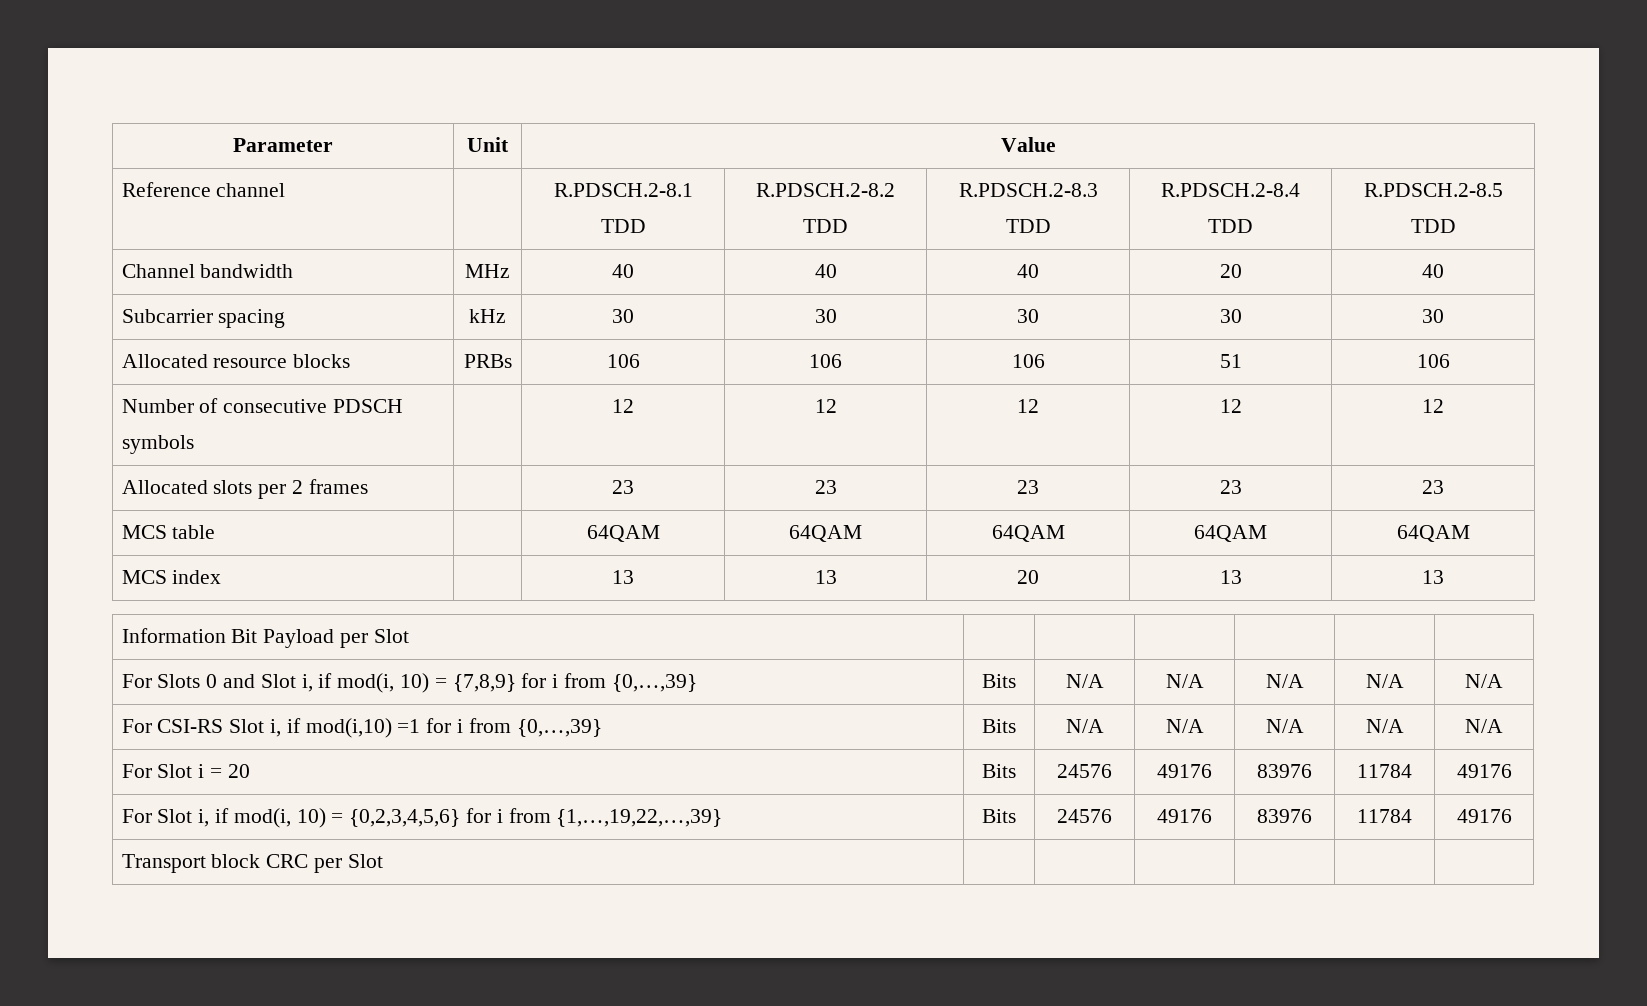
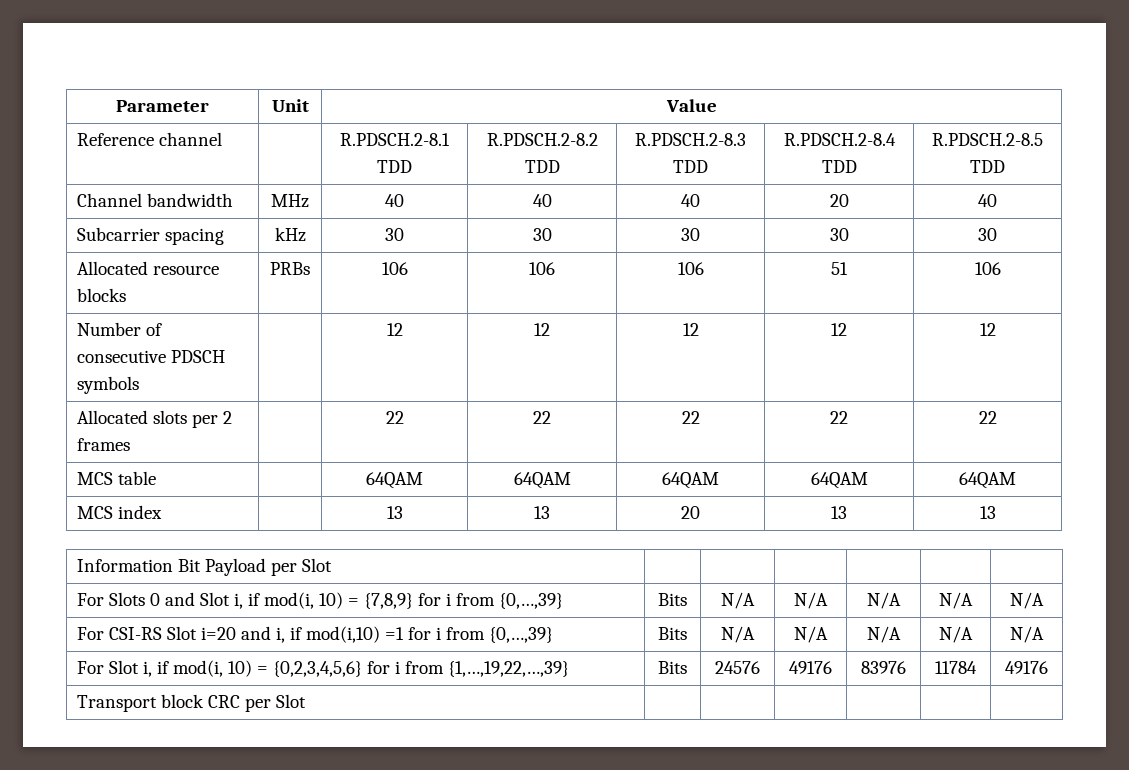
[612,480,634,494] [814,480,837,494] [1017,480,1039,494] [1219,480,1242,494] [1422,480,1444,494] 23 | 23 | 23 | 23 | 23 -> [385,411,404,424] [533,411,551,424] [681,411,700,424] [830,411,848,424] [978,411,997,424] 22 | 22 | 22 | 22 | 22
(265, 726) none -> [200,626,271,640] i=20 and
[121,764,250,778] [982,764,1016,778] [1057,764,1112,778] [1157,764,1212,778] [1257,764,1312,778] [1357,764,1412,778] [1456,764,1512,778] // For Slot i = 20 | Bits | 24576 | 49176 | 83976 | 11784 | 49176 -> (1044, 634) none

